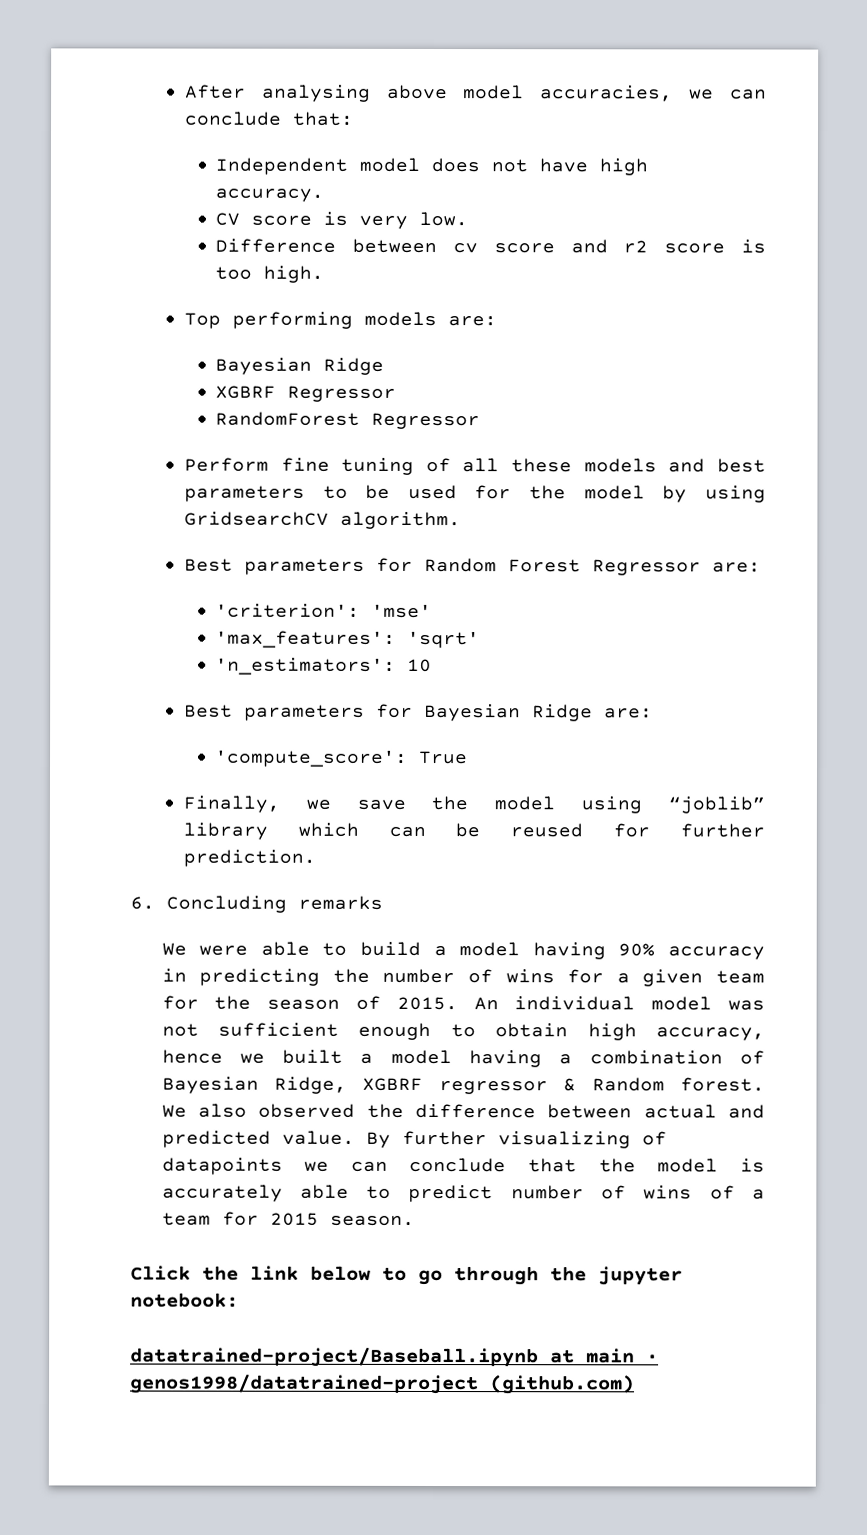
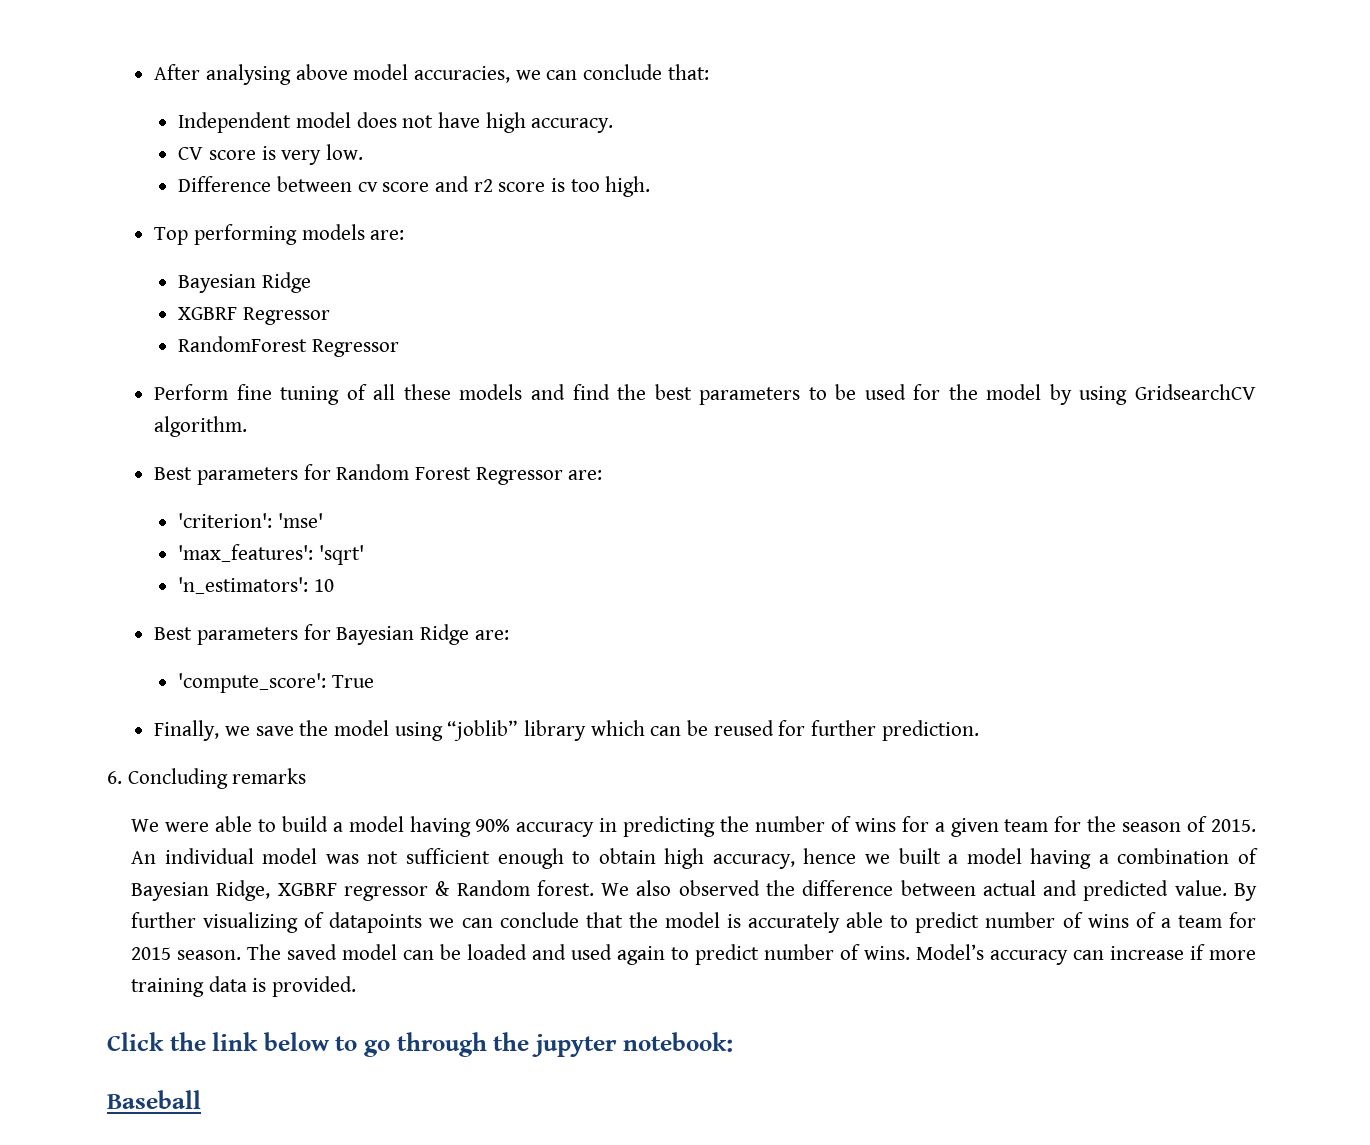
(706, 465) none -> [572,384,647,400] find the
(415, 1220) none -> [247,944,1257,965] [131,976,357,997] The saved model can be loaded and used again to predict number of wins. Model’s accuracy can increase if more training data is provided.
[130,1347,659,1368] [130,1374,635,1395] datatrained-project/Baseball.ipynb at main · genos1998/datatrained-project (github.com) -> [107,1090,201,1109] Baseball

